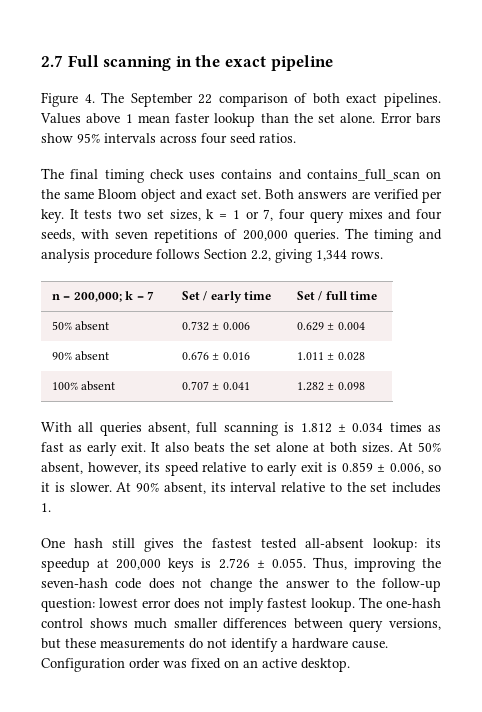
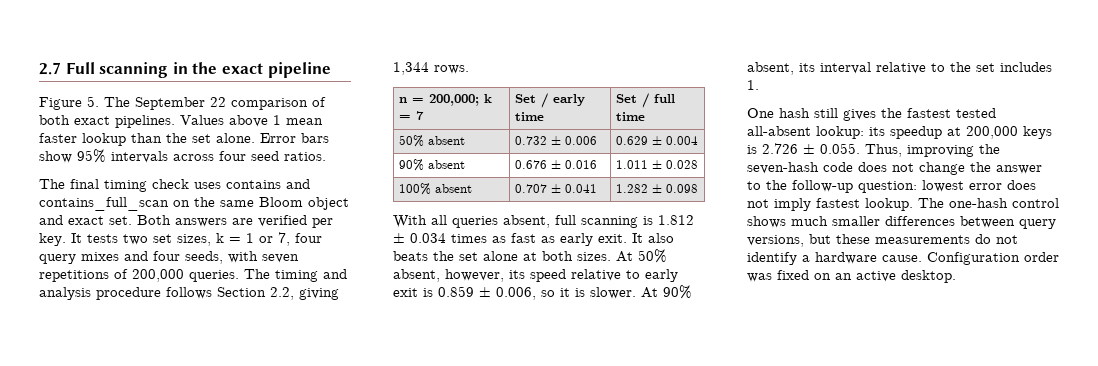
[84,94,95,103] 4. -> [87,96,99,107] 5.

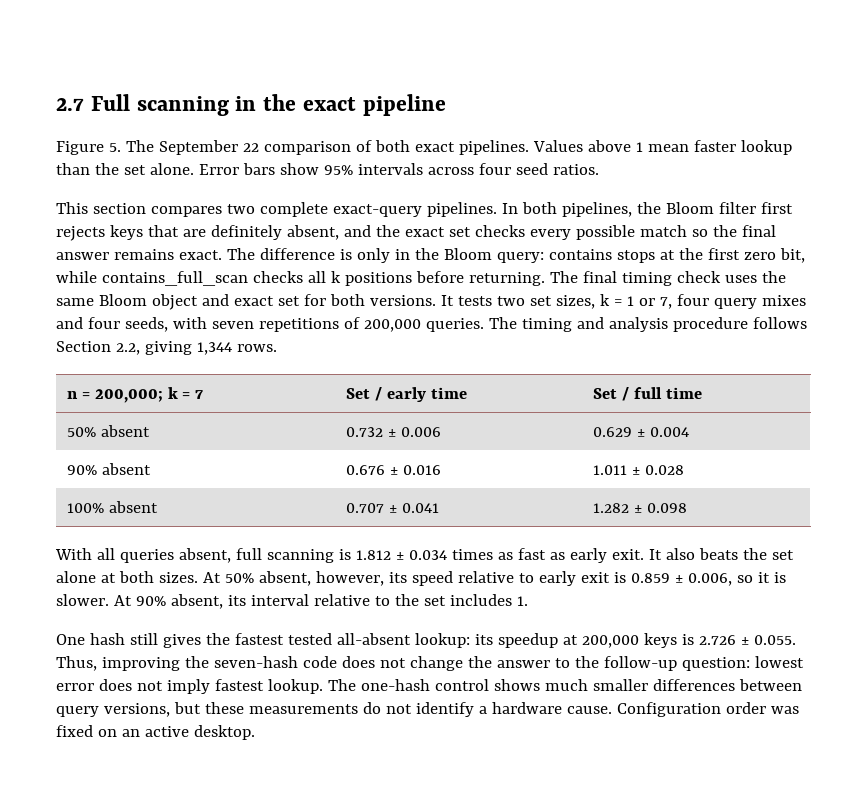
(326, 156) none -> [56,202,793,217] [56,225,776,241] [56,248,805,263] [56,271,545,286] This section compares two complete exact-query pipelines. In both pipelines, the Bloom filter first rejects keys that are definitely absent, and the exact set checks every possible match so the final answer remains exact. The difference is only in the Bloom query: contains stops at the first zero bit, while contains_full_scan checks all k positions before returning.
[226,179,310,189] [39,197,190,211] contains and contains_full_scan on -> (757, 279) none
[109,215,333,228] [39,233,66,246] set. Both answers are verified per key. -> [277,294,436,306] set for both versions.

